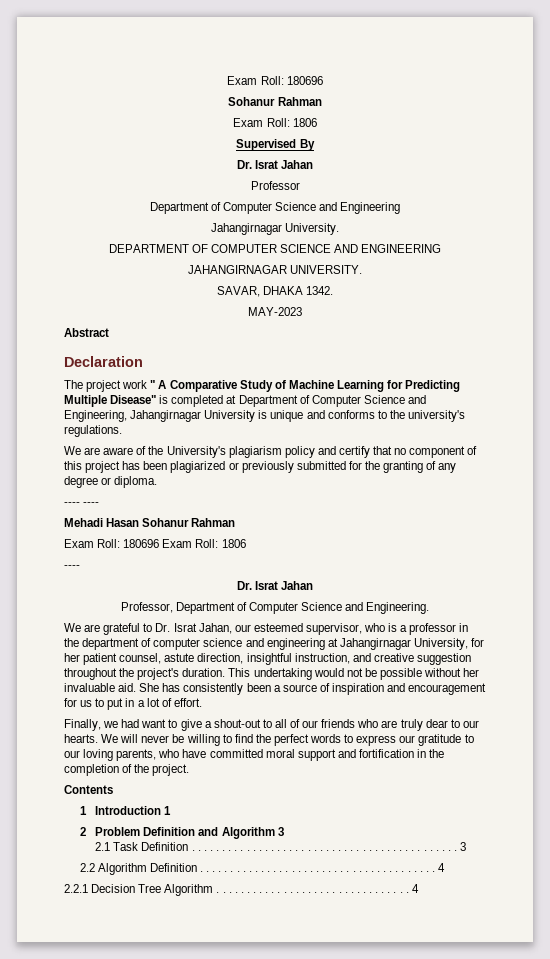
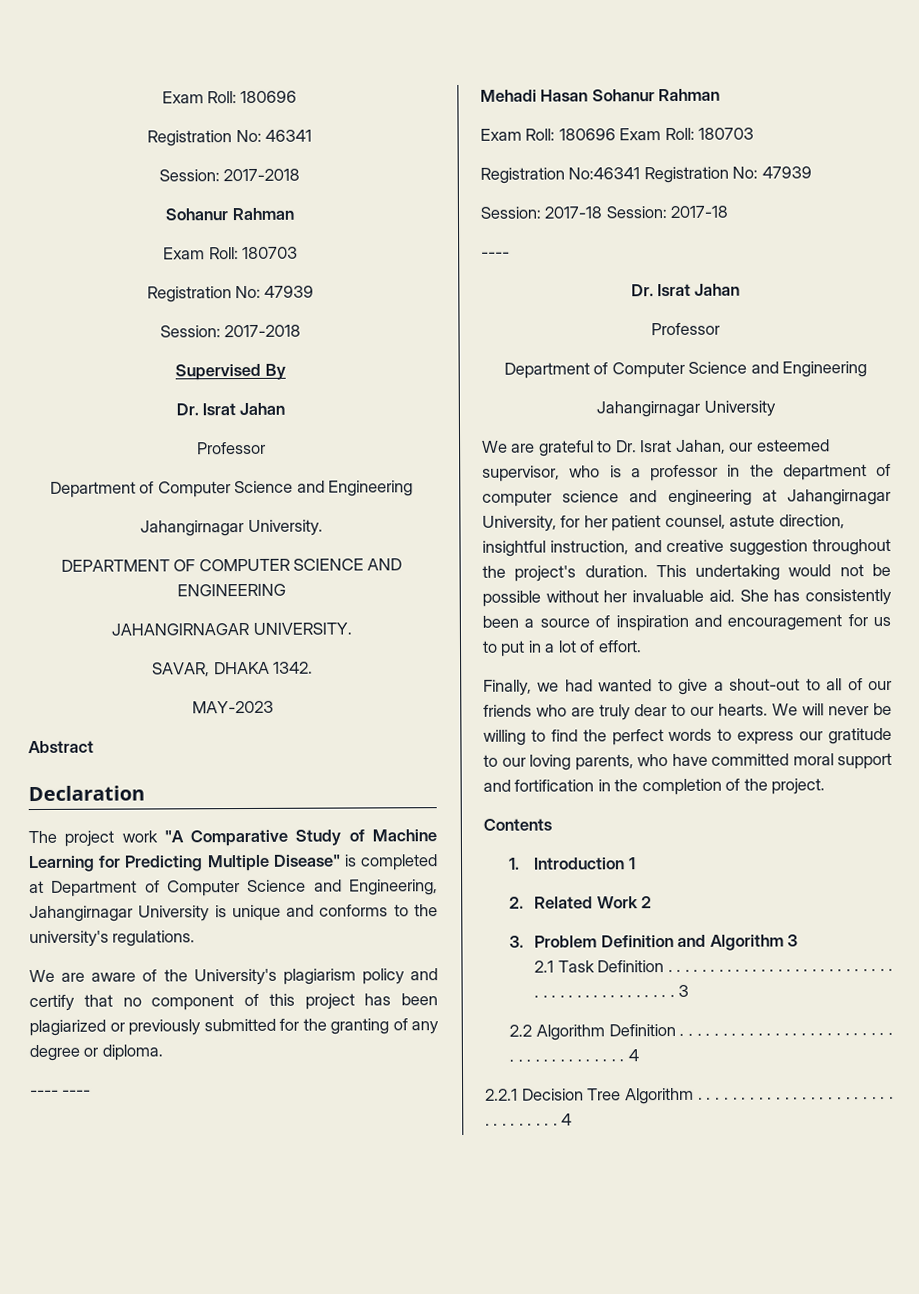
[227,76,323,85] [228,97,322,106] [233,118,317,127] Exam Roll: 180696 // Sohanur Rahman // Exam Roll: 1806 -> [161,90,298,104] [147,129,312,147] [158,168,301,182] [165,207,294,221] [163,246,298,260] [146,285,315,303] [159,324,302,338] Exam Roll: 180696 // Registration No: 46341 // Session: 2017-2018 // Sohanur Rahman // Exam Roll: 180703 // Registration No: 47939 // Session: 2017-2018
[150,380,167,389] " A -> [163,830,184,843] "A
[221,539,246,548] 1806 -> [698,127,755,140] [480,166,812,184] [480,205,729,219] 180703 // Registration No:46341 Registration No: 47939 // Session: 2017-18 Session: 2017-18
[120,602,430,614] Professor, Department of Computer Science and Engineering. -> [651,322,720,336] [503,361,868,379] [596,400,776,418] Professor // Department of Computer Science and Engineering // Jahangirnagar University
[141,719,167,728] want -> [598,679,653,692] wanted
[79,806,87,815] 1 -> [508,857,521,870] 1.
[79,827,86,836] 2 -> [509,896,653,909] [509,935,525,948] 2. Related Work 2 // 3.

